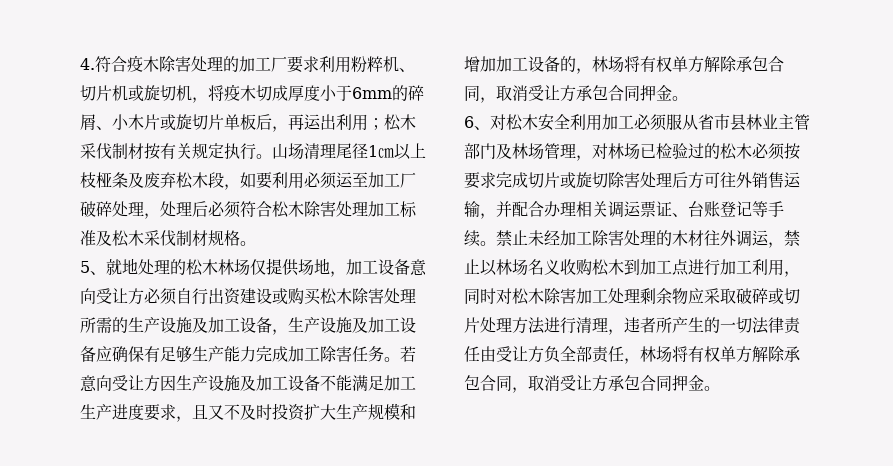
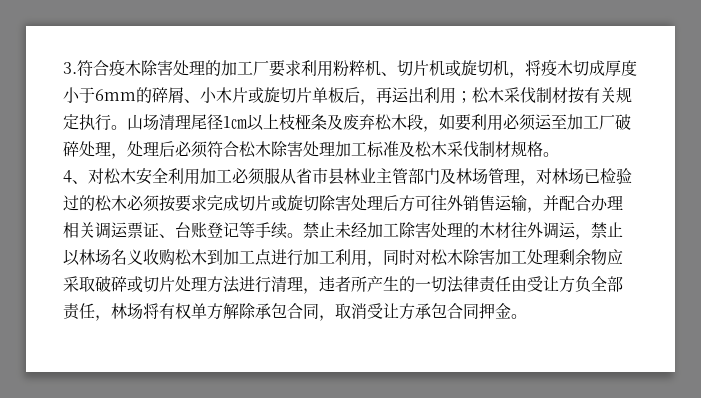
[80,58,95,70] 4. -> [63,62,77,74] 3.
[80,258,427,277] [80,288,416,305] [80,317,416,335] [80,346,416,363] [80,375,416,392] [80,403,416,422] [464,56,784,74] [464,85,688,103] [464,116,474,128] 5、就地处理的松木林场仅提供场地，加工设备意向受让方必须自行出资建设或购买松木除害处理所需的生产设施及加工设备，生产设施及加工设备应确保有足够生产能力完成加工除害任务。若意向受让方因生产设施及加工设备不能满足加工生产进度要求，且又不及时投资扩大生产规模和增加加工设备的，林场将有权单方解除承包合同，取消受让方承包合同押金。 // 6 -> [63,170,72,183] 4

